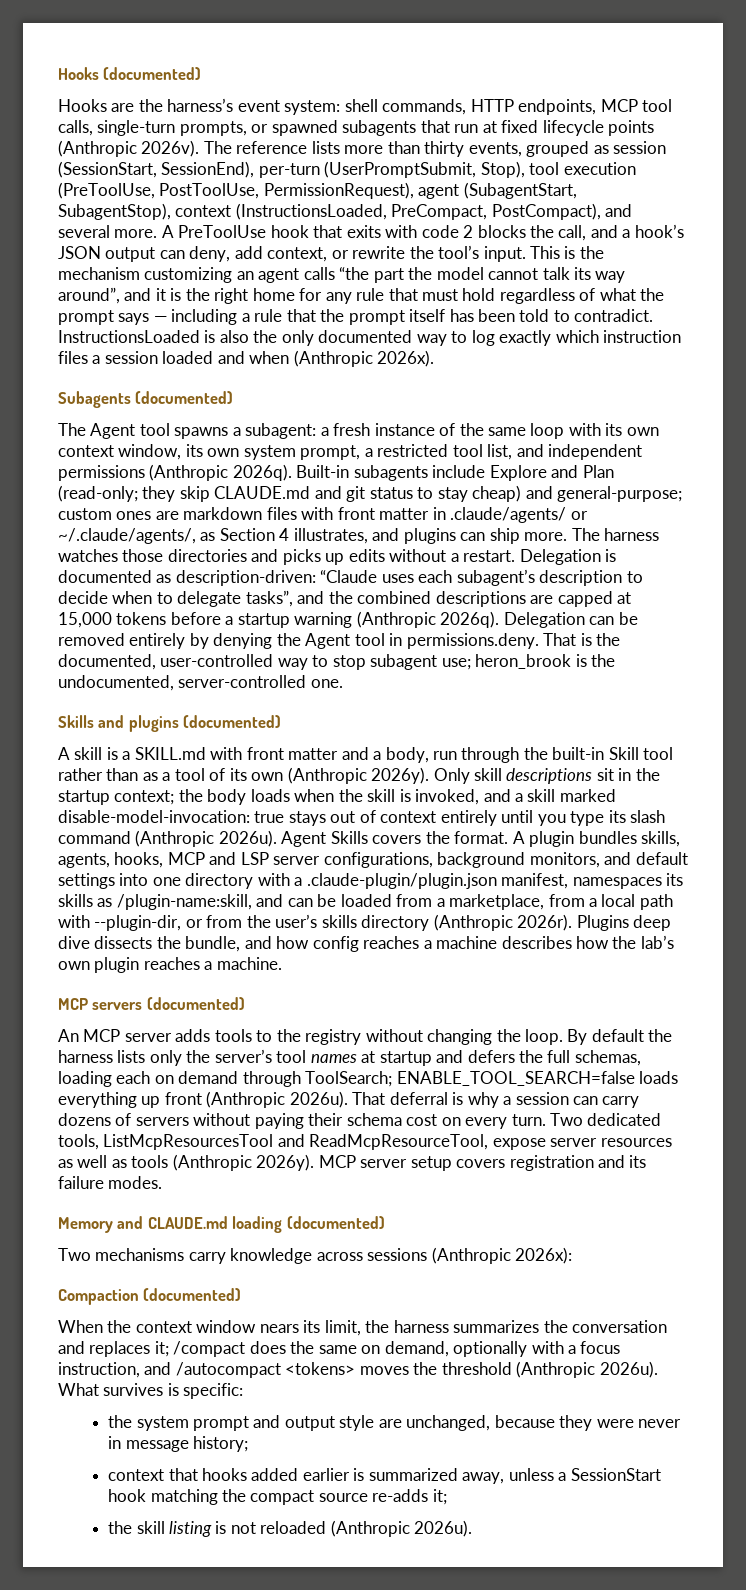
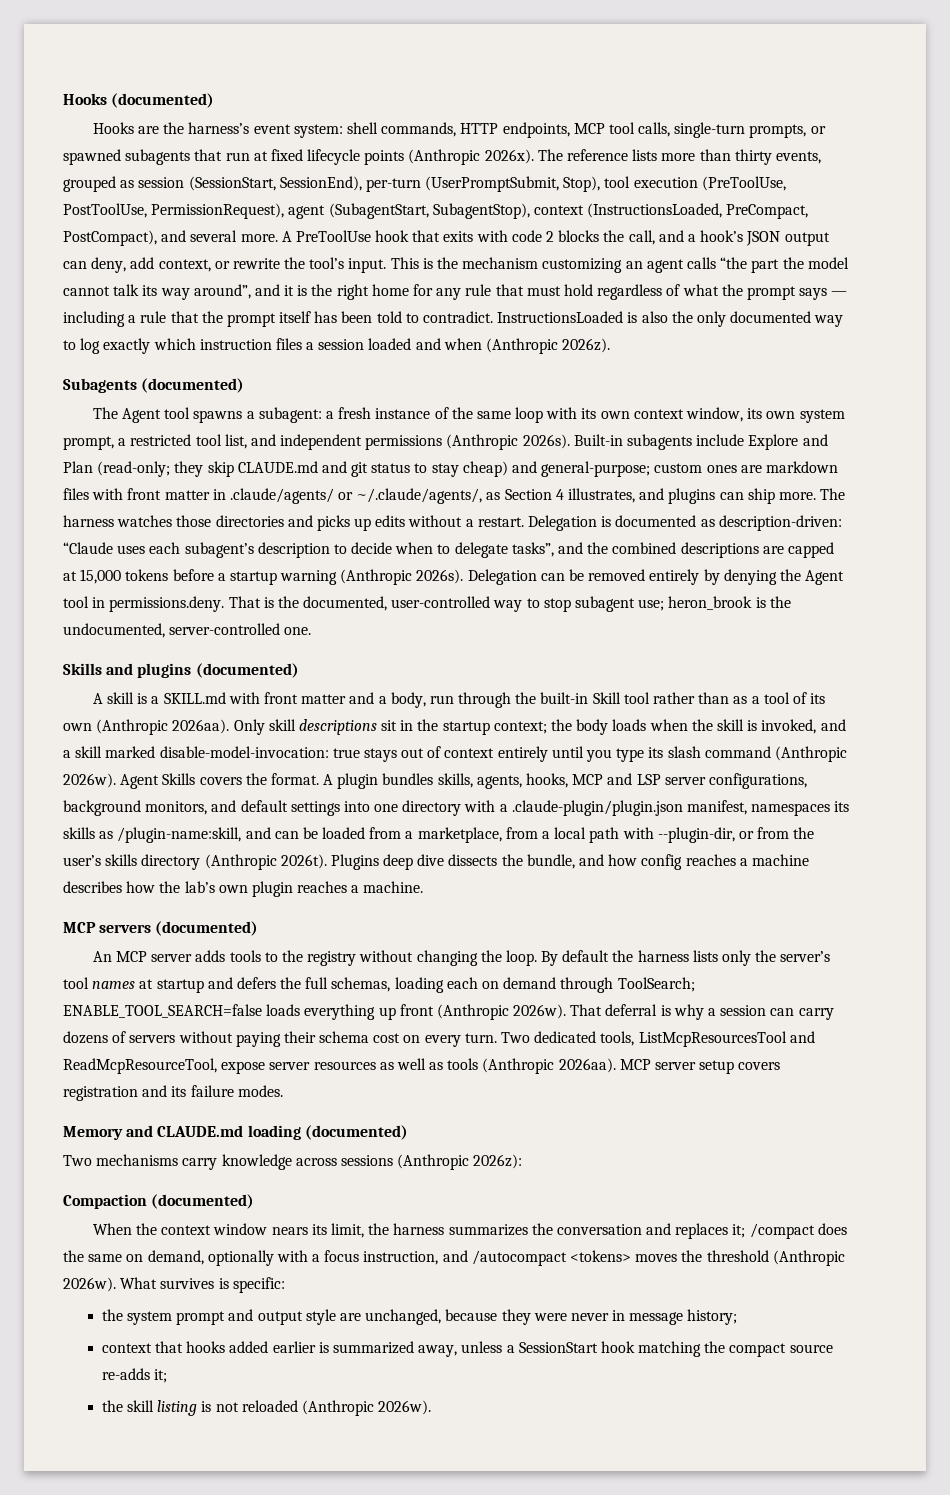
[141,140,200,157] 2026v). -> [484,149,534,164] 2026x).
[377,350,435,367] 2026x). -> [562,338,611,353] 2026z).
[232,464,292,481] 2026q). -> [522,434,570,449] 2026s).
[440,611,500,628] 2026q). -> [416,569,464,584] 2026s).
[371,767,430,784] 2026y). -> [172,719,230,734] 2026aa).
[218,830,277,847] 2026u). -> [63,773,116,788] 2026w).
[517,914,573,931] 2026r). -> [280,854,327,869] 2026t).
[289,1091,348,1108] 2026u). -> [513,1004,567,1019] 2026w).
[256,1154,315,1171] 2026y). -> [558,1058,616,1073] 2026aa).
[515,1247,573,1264] 2026x): -> [473,1154,523,1169] 2026z):
[599,1361,658,1378] 2026u). -> [63,1277,116,1292] 2026w).
[414,1520,473,1537] 2026u). -> [378,1400,432,1415] 2026w).

